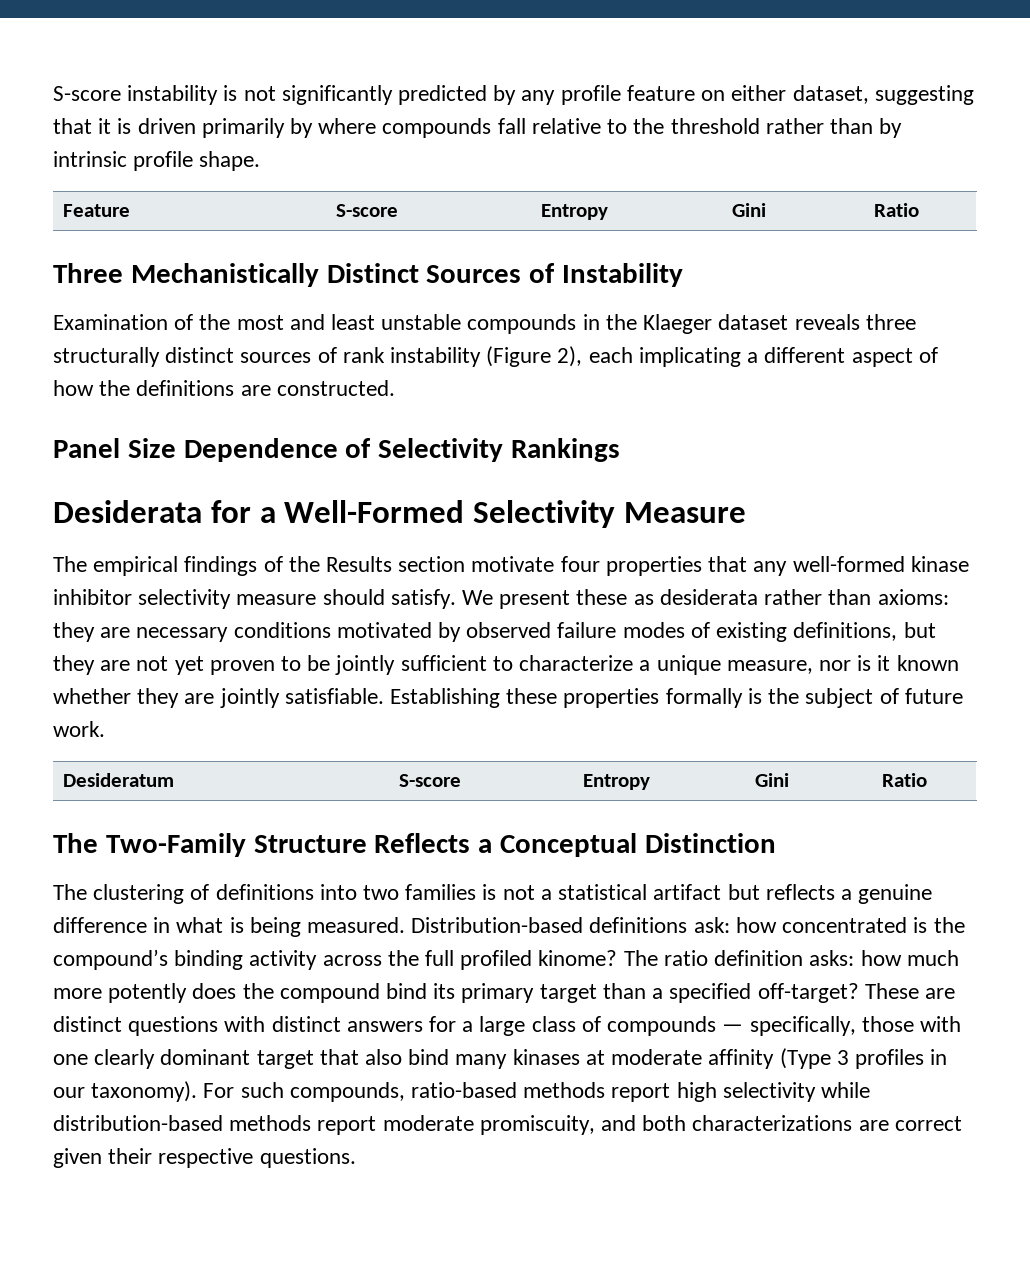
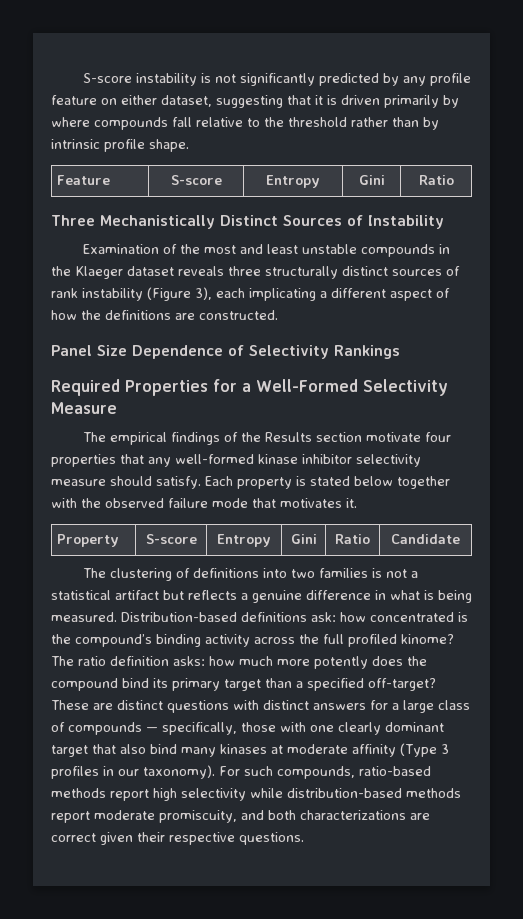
[557,346,583,367] 2), -> [195,287,212,300] 3),
[53,500,202,523] Desiderata -> [51,379,208,396] Required Properties
[462,589,949,609] [53,622,936,642] [53,655,959,675] [53,688,963,708] [53,721,105,737] [63,773,175,787] [399,774,461,787] [582,774,650,790] [754,773,789,787] [881,773,927,787] [53,833,776,857] We present these as desiderata rather than axioms: they are necessary conditions motivated by observed failure modes of existing definitions, but they are not yet proven to be jointly sufficient to characterize a unique measure, nor is it known whether they are jointly satisfiable. Establishing these properties formally is the subject of future work. // Desideratum | S-score | Entropy | Gini | Ratio // The Two-Family Structure Reflects a Conceptual Distinction -> [205,476,450,489] [51,498,357,508] [56,534,119,547] [145,534,197,544] [217,534,271,547] [290,534,317,544] [335,534,370,544] [391,534,460,544] Each property is stated below together with the observed failure mode that motivates it. // Property | S-score | Entropy | Gini | Ratio | Candidate

